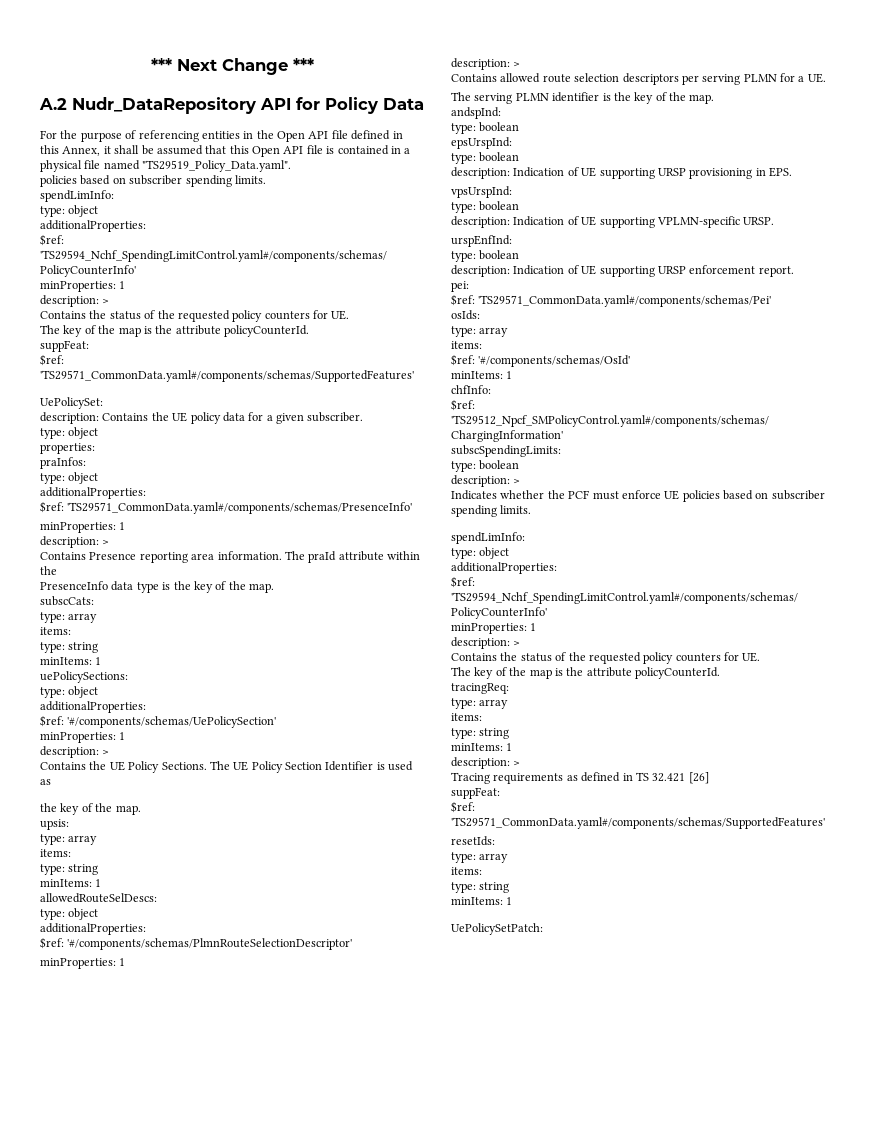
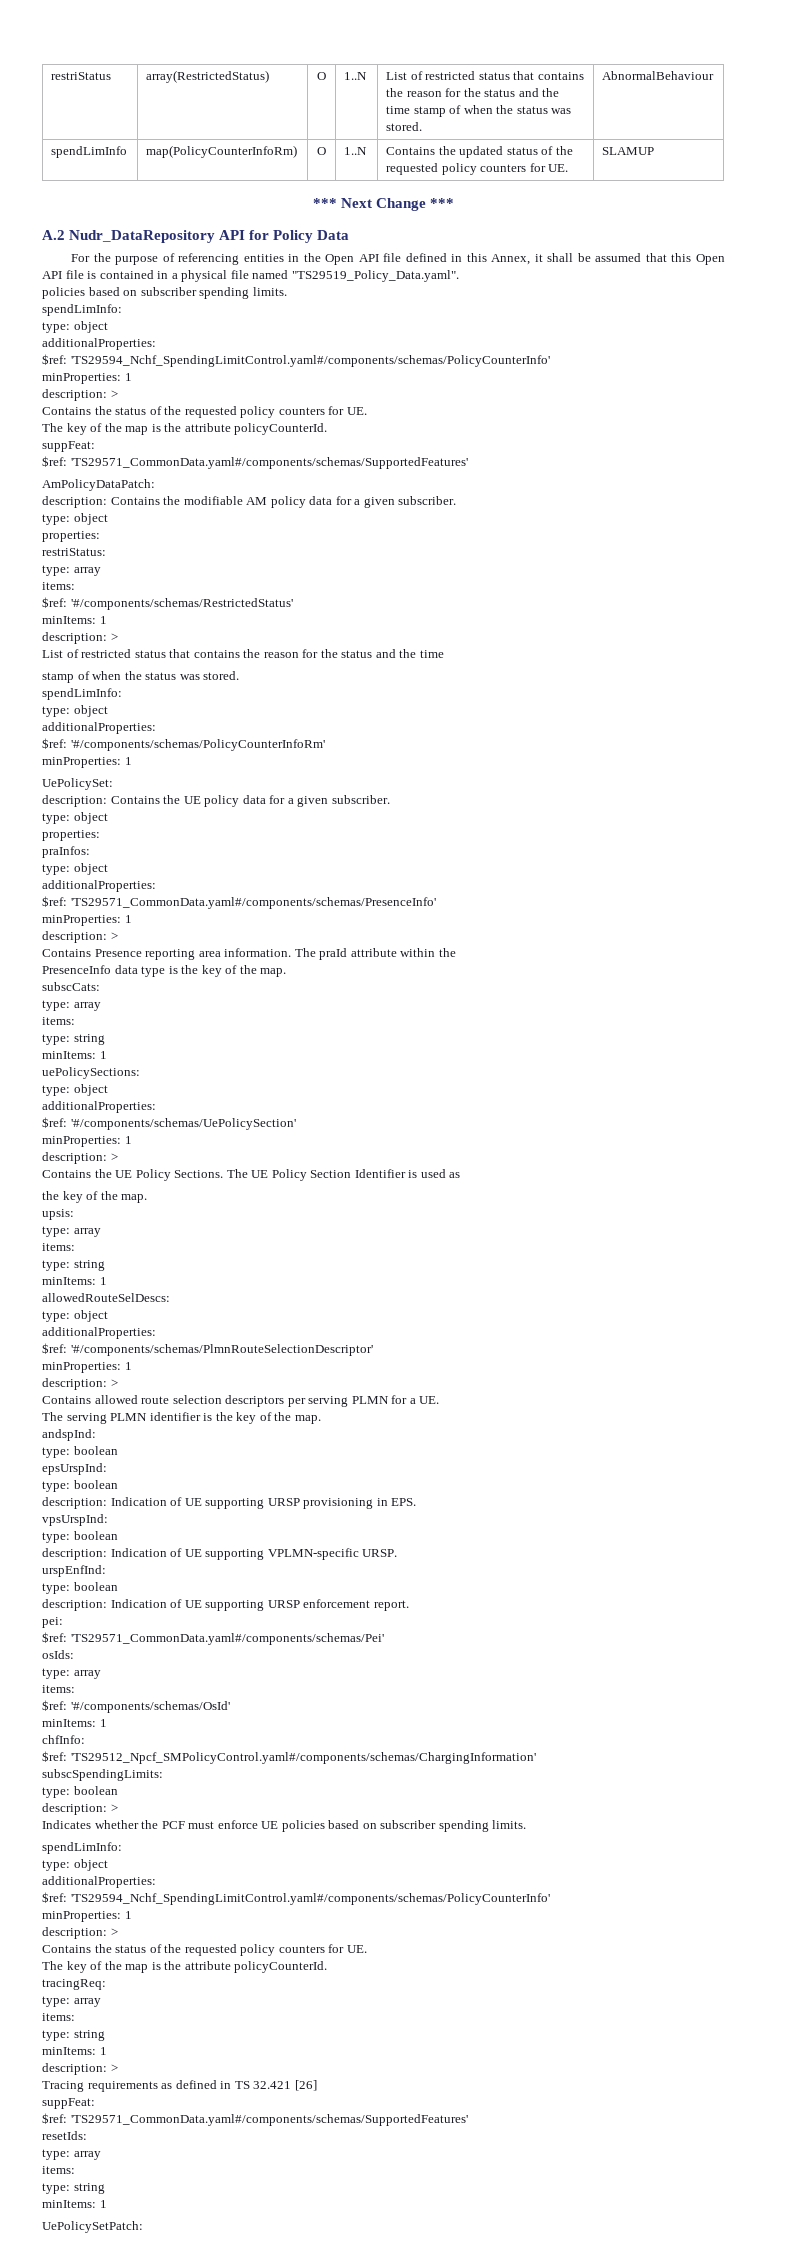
(150, 64) none -> [51,72,112,80] [146,70,270,83] [317,72,326,80] [344,72,368,80] [386,71,584,80] [386,88,560,97] [386,105,572,117] [386,122,423,131] [602,71,715,80] [51,146,128,158] [146,145,298,158] [317,147,326,155] [344,147,368,155] [386,146,573,158] [386,163,569,175] [602,147,655,155] restriStatus | array(RestrictedStatus) | O | 1..N | List of restricted status that contains the reason for the status and the time stamp of when the status was stored. | AbnormalBehaviour // spendLimInfo | map(PolicyCounterInfoRm) | O | 1..N | Contains the updated status of the requested policy counters for UE. | SLAMUP //
(414, 376) none -> [42,479,155,491] [42,496,457,508] [42,513,108,525] [42,531,100,542] [42,548,106,556] [42,565,101,576] [42,582,75,590] [42,597,293,610] [42,616,107,624] [42,632,118,644] [42,649,444,658] [42,671,240,683] [42,688,122,700] [42,705,108,717] [42,722,156,734] [42,738,325,751] [42,757,132,768] // AmPolicyDataPatch: // description: Contains the modifiable AM policy data for a given subscriber. // type: object // properties: // restriStatus: // type: array // items: // $ref: '#/components/schemas/RestrictedStatus' // minItems: 1 // description: > // List of restricted status that contains the reason for the status and the time // stamp of when the status was stored. // spendLimInfo: // type: object // additionalProperties: // $ref: '#/components/schemas/PolicyCounterInfoRm' // minProperties: 1

